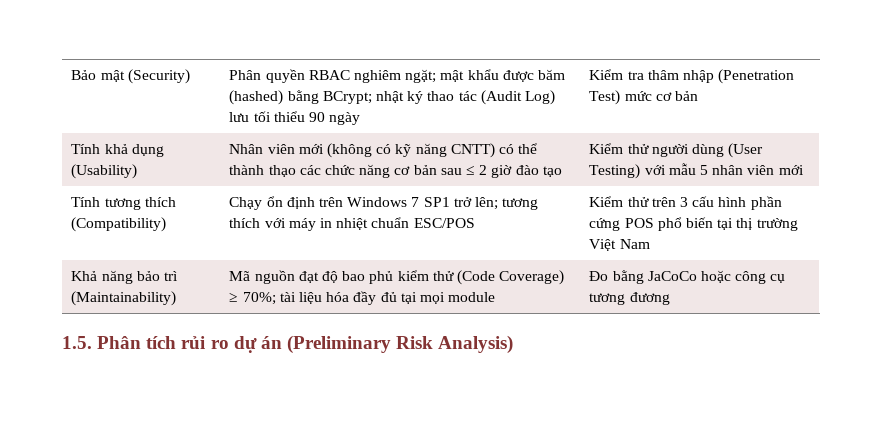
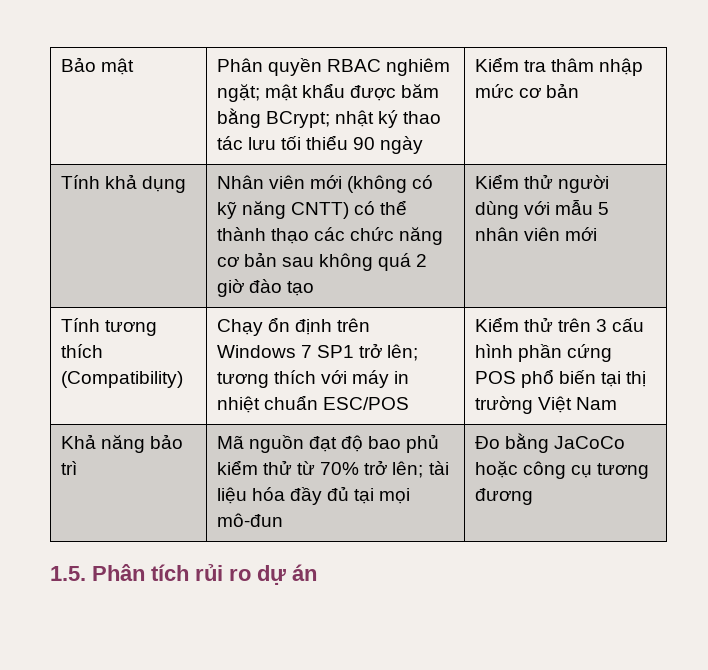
[127,69,190,84] (Security) -> (134, 66) none
[229,90,284,105] (hashed) -> (440, 91) none
[480,90,555,105] (Audit Log) -> (243, 143) none
[718,69,795,84] [589,90,621,105] (Penetration Test) -> (644, 67) none
[71,164,138,179] (Usability) -> (187, 184) none
[465,165,475,175] ≤ -> [319,253,412,271] không quá
[728,143,764,158] [589,164,641,179] (User Testing) -> (519, 210) none
[71,291,177,306] (Maintainability) -> (77, 468) none
[456,270,565,285] [229,292,276,305] (Code Coverage) ≥ 70%; -> [297,460,424,478] từ 70% trở lên;
[448,292,496,302] module -> [216,513,283,527] mô-đun
[286,335,514,354] (Preliminary Risk Analysis) -> (317, 572) none

